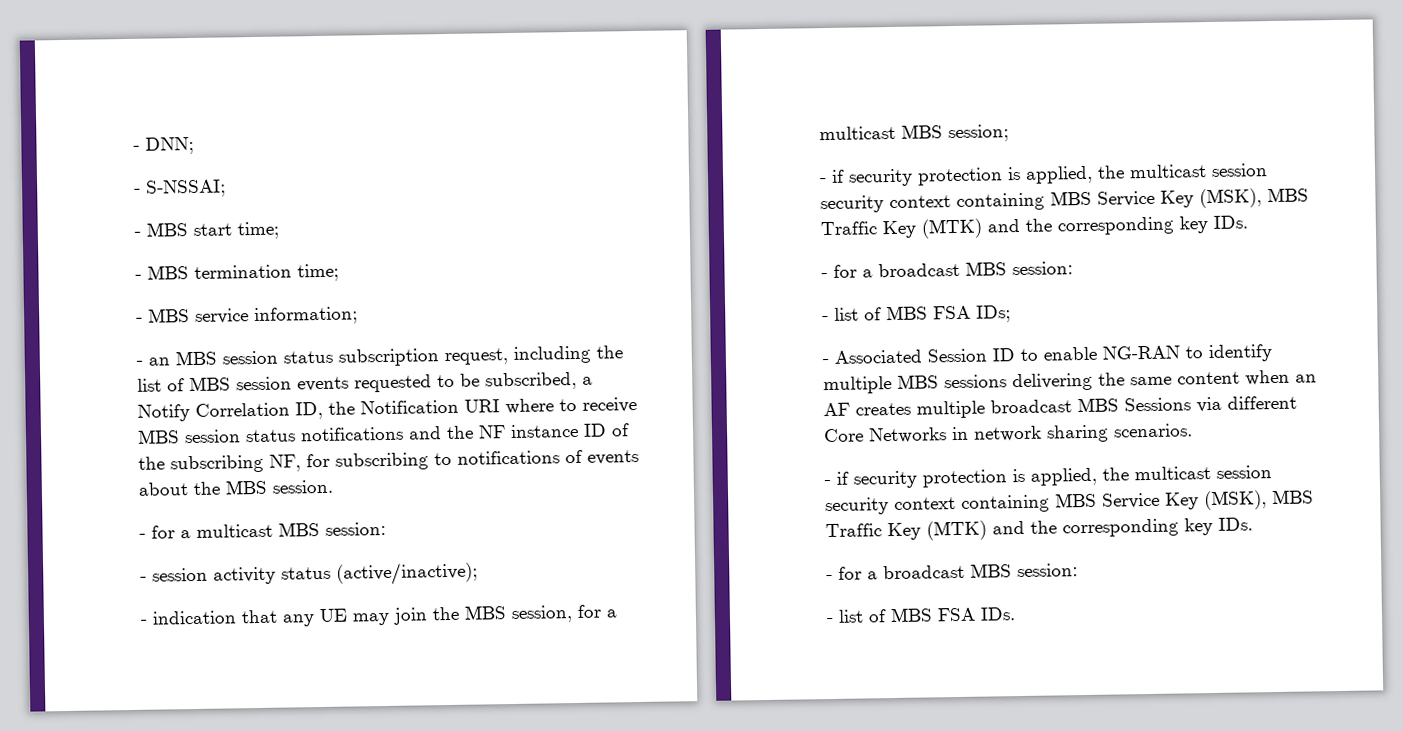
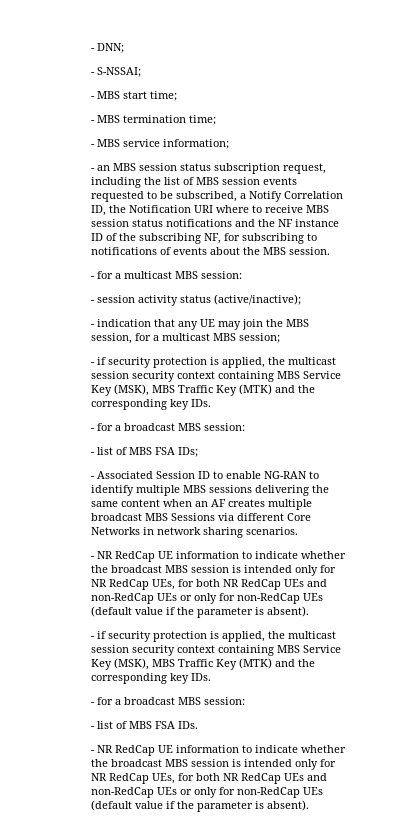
(1193, 430) none -> [91,551,347,562] [91,565,337,576] [91,579,328,590] [91,593,324,604] [91,606,310,618] // - NR RedCap UE information to indicate whether the broadcast MBS session is intended only for NR RedCap UEs, for both NR RedCap UEs and non-RedCap UEs or only for non-RedCap UEs (default value if the parameter is absent).
(1016, 614) none -> [91,745,347,756] [91,759,337,770] [91,773,328,784] [91,787,324,798] [91,800,310,812] // - NR RedCap UE information to indicate whether the broadcast MBS session is intended only for NR RedCap UEs, for both NR RedCap UEs and non-RedCap UEs or only for non-RedCap UEs (default value if the parameter is absent).

